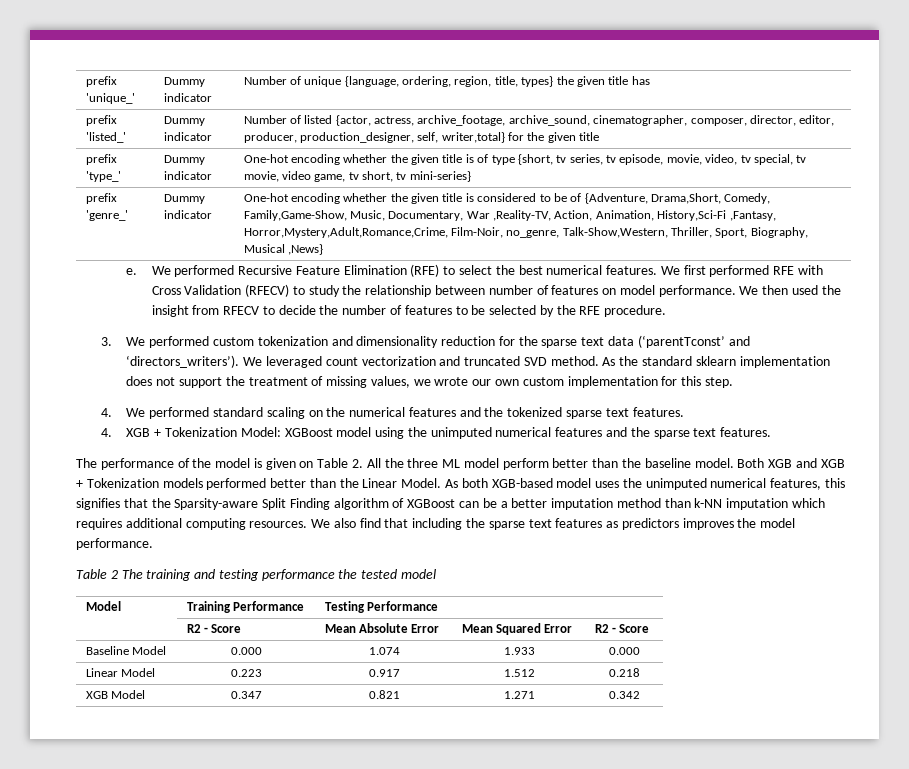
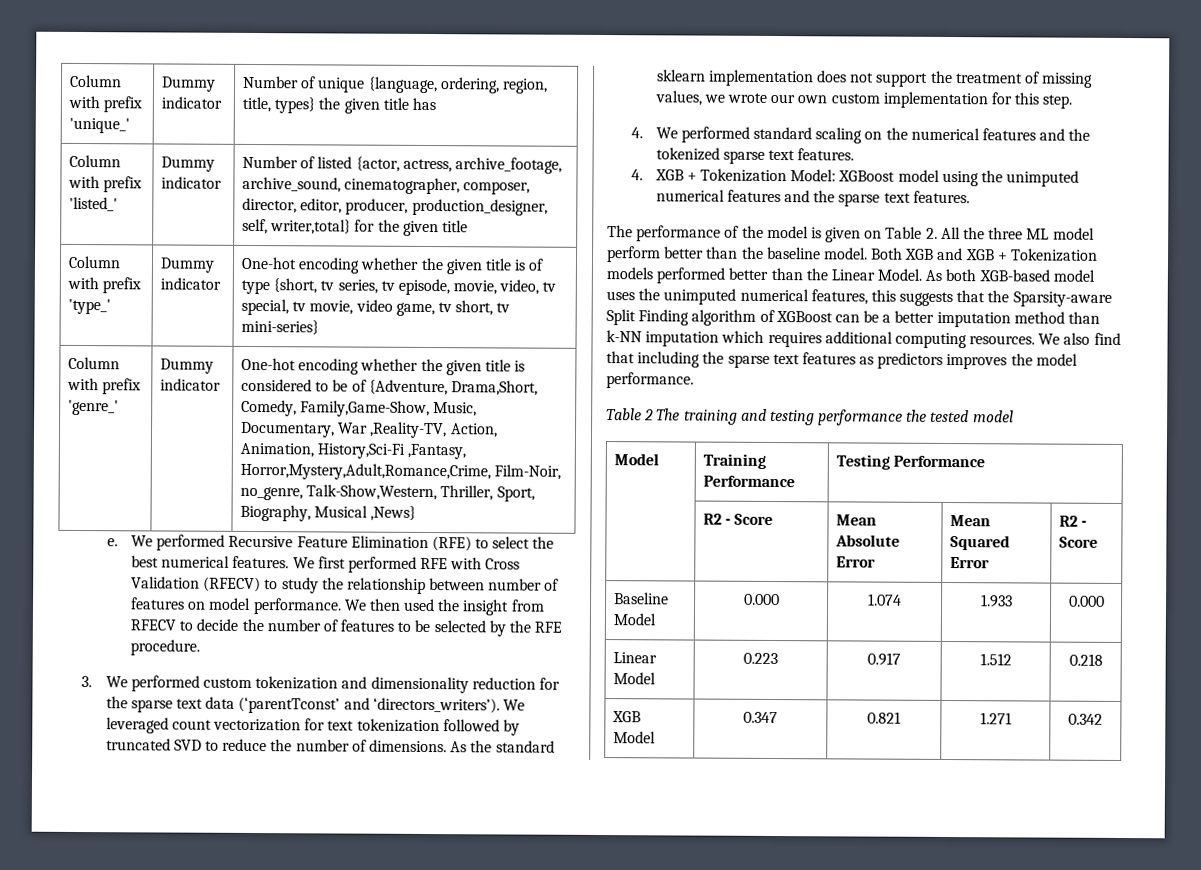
(85, 81) none -> [68,74,122,88] [67,95,100,109] Column with
(650, 80) none -> [68,154,121,168] [67,175,100,189] Column with
(600, 136) none -> [67,255,121,269] [66,276,99,290] Column with
(471, 176) none -> [67,356,120,370] [66,377,99,391] Column with
[439,356,599,366] and truncated SVD method. -> [304,718,520,736] [105,738,447,753] for text tokenization followed by truncated SVD to reduce the number of dimensions.
[76,498,120,510] signifies -> [899,291,954,307] suggests

